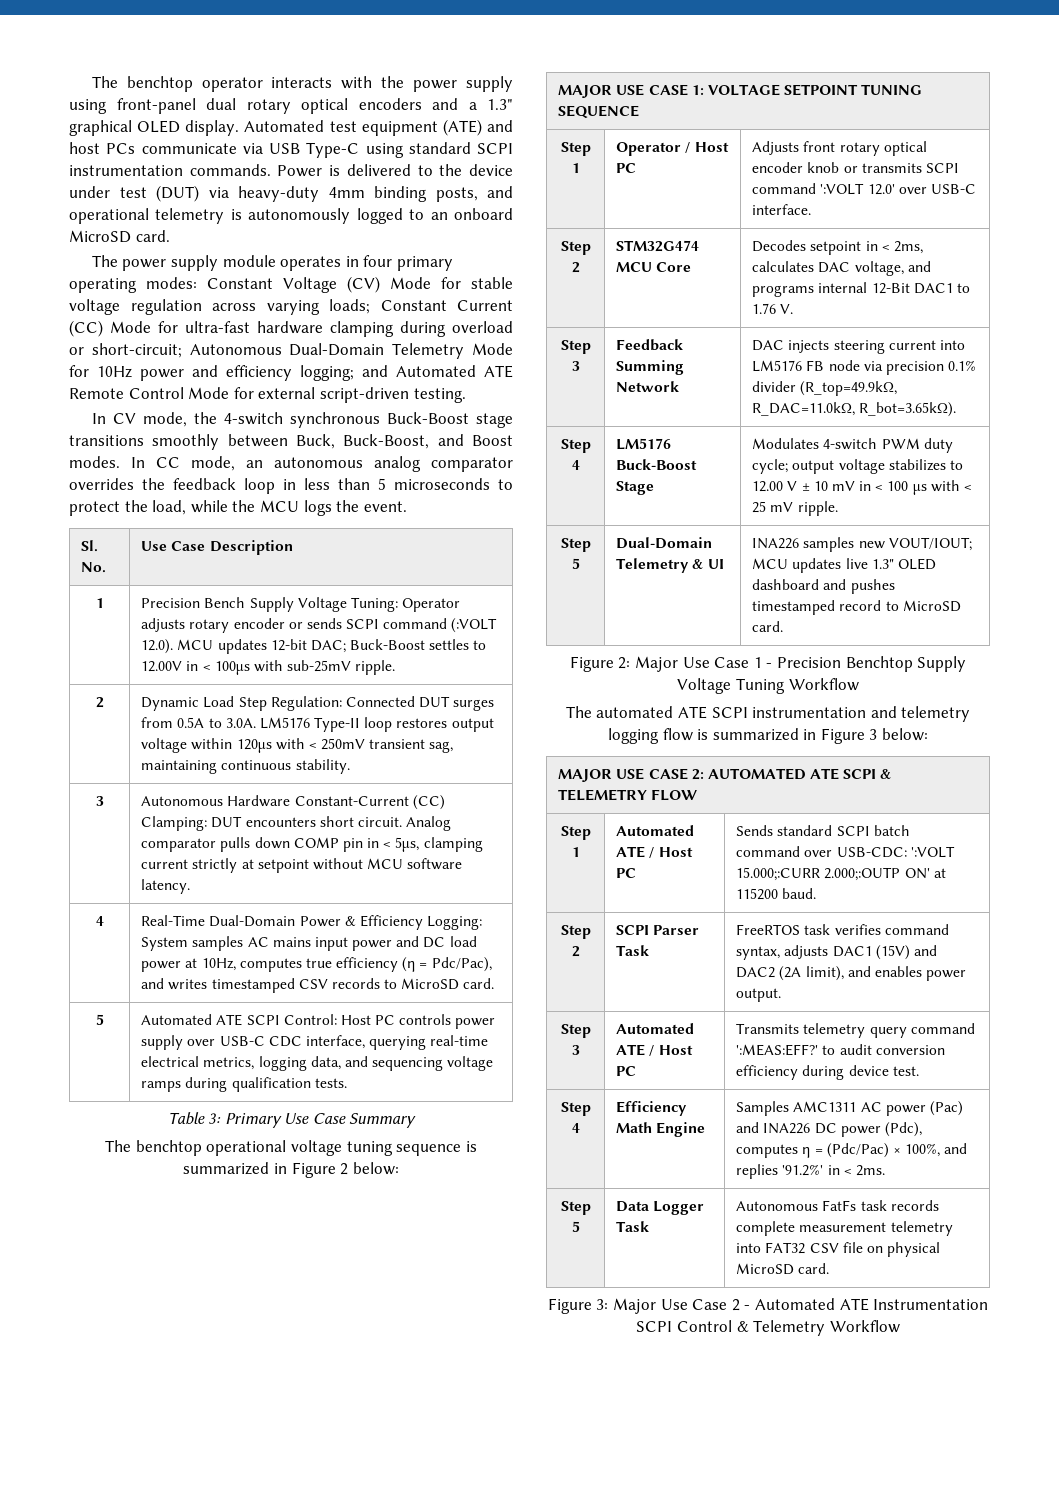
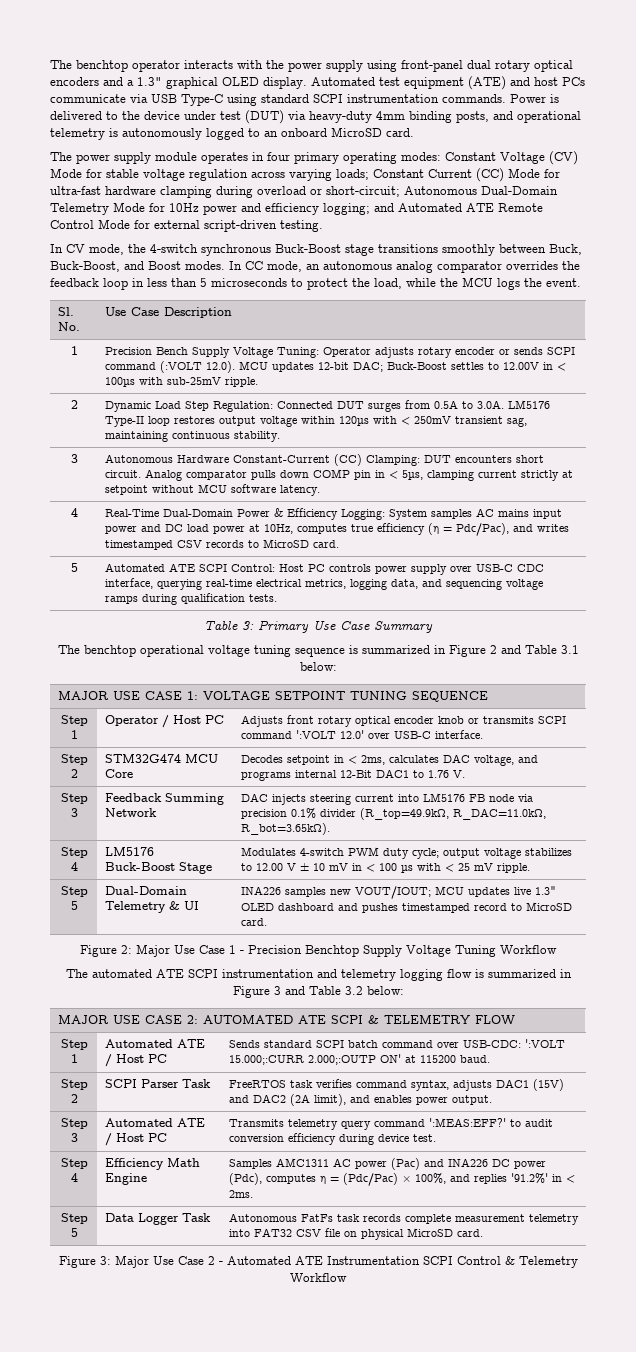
(349, 1169) none -> [500,645,579,654] and Table 3.1
(878, 734) none -> [284,986,363,995] and Table 3.2

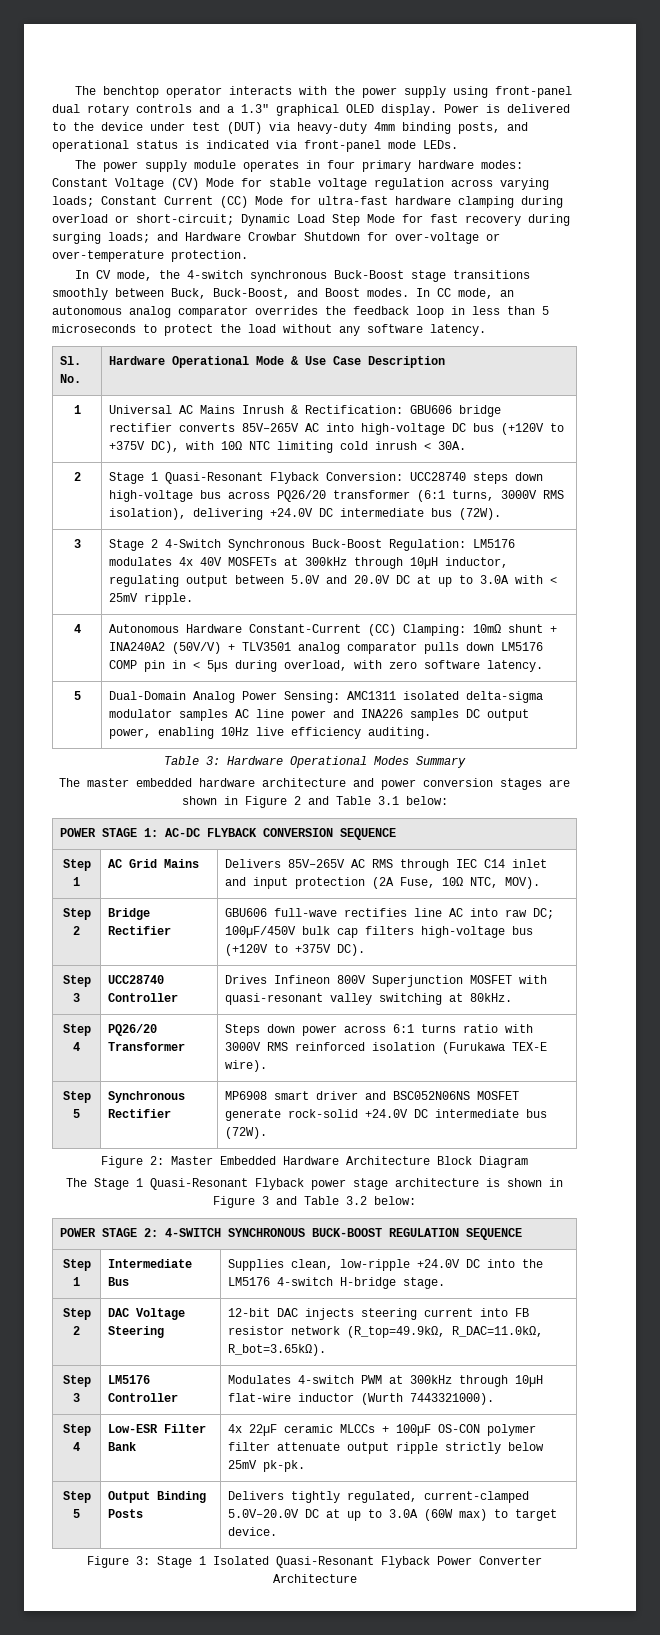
[534,60,573,72] [50,77,99,86] optical encoders -> [136,104,192,113] controls
[311,76,585,90] [50,94,506,106] Automated test equipment (ATE) and host PCs communicate via USB Type-C using standard SCPI instrumentation commands. -> (437, 110) none
[50,127,414,140] telemetry is autonomously logged to an onboard MicroSD card. -> [136,140,458,152] status is indicated via front-panel mode LEDs.
[343,152,397,164] operating -> [418,160,475,169] hardware
[404,186,558,195] [50,202,543,215] [50,219,323,232] Autonomous Dual-Domain Telemetry Mode for 10Hz power and efficiency logging; and Automated ATE Remote Control Mode for external script-driven testing. -> [241,214,570,226] [52,232,500,244] [52,250,248,262] Dynamic Load Step Mode for fast recovery during surging loads; and Hardware Crowbar Shutdown for over-voltage or over-temperature protection.
[374,277,581,290] [57,307,74,316] [57,322,80,331] [104,307,232,318] [70,346,78,355] [104,347,575,358] [104,361,566,373] [104,377,258,387] [70,400,78,409] [104,400,550,412] [104,416,527,427] [104,431,280,442] [70,454,78,463] load, while the MCU logs the event. // Sl. No. | Use Case Description // 1 | Precision Bench Supply Voltage Tuning: Operator adjusts rotary encoder or sends SCPI command (:VOLT 12.0). MCU updates 12-bit DAC; Buck-Boost settles to 12.00V in < 100µs with sub-25mV ripple. // 2 | Dynamic Load Step Regulation: Connected DUT surges from 0.5A to 3.0A. LM5176 Type-II loop restores output voltage within 120µs with < 250mV transient sag, maintaining continuous stability. // 3 -> [248,324,486,336] [59,356,81,365] [59,374,81,383] [108,356,445,368] [73,405,81,414] [108,405,501,417] [108,423,564,435] [108,441,466,453] [73,472,81,481] [108,472,543,484] [108,490,564,502] [108,508,501,520] [73,539,81,548] [108,539,515,551] [108,557,508,569] [108,575,557,587] [108,593,193,605] [73,624,81,633] load without any software latency. // Sl. No. | Hardware Operational Mode & Use Case Description // 1 | Universal AC Mains Inrush & Rectification: GBU606 bridge rectifier converts 85V–265V AC into high-voltage DC bus (+120V to +375V DC), with 10Ω NTC limiting cold inrush < 30A. // 2 | Stage 1 Quasi-Resonant Flyback Conversion: UCC28740 steps down high-voltage bus across PQ26/20 transformer (6:1 turns, 3000V RMS isolation), delivering +24.0V DC intermediate bus (72W). // 3 | Stage 2 4-Switch Synchronous Buck-Boost Regulation: LM5176 modulates 4x 40V MOSFETs at 300kHz through 10µH inductor, regulating output between 5.0V and 20.0V DC at up to 3.0A with < 25mV ripple. // 4
[423,455,544,463] [104,469,182,481] DUT encounters short circuit. Analog -> [472,624,557,633] [108,642,340,654] 10mΩ shunt + INA240A2 (50V/V) + TLV3501 analog
(309, 474) none -> [500,642,543,651] LM5176
[401,470,573,481] [104,484,320,496] [70,508,78,517] [104,508,562,520] [104,523,569,536] [104,539,339,550] [70,563,78,572] [104,563,544,575] [104,578,543,590] [104,593,277,605] 5µs, clamping current strictly at setpoint without MCU software latency. // 4 | Real-Time Dual-Domain Power & Efficiency Logging: System samples AC mains input power and DC load power at 10Hz, computes true efficiency (η = Pdc/Pac), and writes timestamped CSV records to MicroSD card. // 5 | Automated ATE SCPI Control: Host PC controls power supply over USB-C CDC interface, querying real-time electrical metrics, logging data, and sequencing voltage ramps during qualification tests. -> [206,660,543,672] [73,691,81,700] [108,691,543,703] [108,709,529,721] [108,727,431,739] 5µs during overload, with zero software latency. // 5 | Dual-Domain Analog Power Sensing: AMC1311 isolated delta-sigma modulator samples AC line power and INA226 samples DC output power, enabling 10Hz live efficiency auditing.
[258,620,370,633] Primary Use Case -> [227,756,409,768] Hardware Operational Modes
[83,645,430,657] benchtop operational voltage tuning sequence is summarized -> [87,778,570,790] [181,796,217,805] master embedded hardware architecture and power conversion stages are shown
[57,691,488,702] [60,715,88,726] [70,730,78,739] [104,715,224,728] [240,715,566,727] [240,730,483,739] [60,754,88,765] [70,769,78,778] [104,754,218,763] [104,769,133,778] [240,754,538,766] [240,769,465,781] [60,793,88,804] [70,808,78,817] [104,793,224,805] [104,808,157,817] [240,793,533,805] [240,808,546,820] [240,823,330,835] [60,847,88,858] [70,862,78,871] [104,847,154,856] [104,862,212,874] [240,847,572,859] [240,863,530,873] [60,886,88,897] [70,901,78,910] [104,886,187,895] [104,901,199,913] [240,886,556,899] [240,902,572,913] [240,918,267,926] [80,944,557,957] [65,969,556,981] MAJOR USE CASE 1: VOLTAGE SETPOINT TUNING SEQUENCE // Step 1 | Operator / Host PC | Adjusts front rotary optical encoder knob or transmits SCPI command ':VOLT 12.0' over USB-C interface. // Step 2 | STM32G474 MCU Core | Decodes setpoint in < 2ms, calculates DAC voltage, and programs internal 12-Bit DAC1 to 1.76 V. // Step 3 | Feedback Summing Network | DAC injects steering current into LM5176 FB node via precision 0.1% divider (R_top=49.9kΩ, R_DAC=11.0kΩ, R_bot=3.65kΩ). // Step 4 | LM5176 Buck-Boost Stage | Modulates 4-switch PWM duty cycle; output voltage stabilizes to 12.00 V ± 10 mV in < 100 µs with < 25 mV ripple. // Step 5 | Dual-Domain Telemetry & UI | INA226 samples new VOUT/IOUT; MCU updates live 1.3" OLED dashboard and pushes timestamped record to MicroSD card. // Figure 2: Major Use Case 1 - Precision Benchtop Supply Voltage Tuning Workflow // The automated ATE SCPI instrumentation and telemetry logging flow is summarized -> [59,828,396,840] [62,859,91,871] [73,877,80,886] [107,859,199,868] [224,859,547,871] [224,877,540,889] [62,908,91,920] [73,926,80,935] [107,908,150,920] [107,926,171,935] [224,908,554,919] [224,926,533,938] [224,944,365,956] [62,975,91,987] [73,993,80,1002] [107,975,164,984] [107,993,178,1002] [224,975,547,987] [224,993,512,1005] [62,1024,91,1036] [73,1042,80,1051] [107,1024,157,1036] [107,1042,185,1051] [224,1024,533,1036] [224,1042,547,1054] [224,1060,267,1072] [62,1091,91,1103] [73,1109,80,1118] [107,1091,185,1103] [107,1109,171,1118] [224,1091,519,1100] [224,1109,547,1121] [224,1127,267,1139] [101,1156,528,1168] [66,1178,542,1190] POWER STAGE 1: AC-DC FLYBACK CONVERSION SEQUENCE // Step 1 | AC Grid Mains | Delivers 85V–265V AC RMS through IEC C14 inlet and input protection (2A Fuse, 10Ω NTC, MOV). // Step 2 | Bridge Rectifier | GBU606 full-wave rectifies line AC into raw DC; 100µF/450V bulk cap filters high-voltage bus (+120V to +375V DC). // Step 3 | UCC28740 Controller | Drives Infineon 800V Superjunction MOSFET with quasi-resonant valley switching at 80kHz. // Step 4 | PQ26/20 Transformer | Steps down power across 6:1 turns ratio with 3000V RMS reinforced isolation (Furukawa TEX-E wire). // Step 5 | Synchronous Rectifier | MP6908 smart driver and BSC052N06NS MOSFET generate rock-solid +24.0V DC intermediate bus (72W). // Figure 2: Master Embedded Hardware Architecture Block Diagram // The Stage 1 Quasi-Resonant Flyback power stage architecture is shown
[57,1015,515,1025] [60,1039,88,1050] [70,1054,78,1063] [104,1039,205,1048] [104,1054,167,1067] [228,1039,565,1048] [228,1054,490,1065] [60,1079,88,1090] [70,1094,78,1103] [104,1079,211,1088] [228,1079,564,1091] [228,1094,492,1106] [60,1118,88,1129] [70,1133,78,1142] [104,1118,205,1127] [104,1133,167,1146] [228,1118,553,1130] [228,1133,436,1145] [60,1158,88,1169] [70,1173,78,1182] [104,1158,200,1170] [104,1173,147,1185] [228,1158,546,1170] [228,1173,575,1186] [228,1190,253,1198] [60,1213,88,1224] [70,1228,78,1237] [104,1213,211,1225] [228,1213,579,1225] [228,1228,483,1240] [58,1255,578,1268] [290,1273,347,1282] MAJOR USE CASE 2: AUTOMATED ATE SCPI & TELEMETRY FLOW // Step 1 | Automated ATE / Host PC | Sends standard SCPI batch command over USB-CDC: ':VOLT 15.000;:CURR 2.000;:OUTP ON' at 115200 baud. // Step 2 | SCPI Parser Task | FreeRTOS task verifies command syntax, adjusts DAC1 (15V) and DAC2 (2A limit), and enables power output. // Step 3 | Automated ATE / Host PC | Transmits telemetry query command ':MEAS:EFF?' to audit conversion efficiency during device test. // Step 4 | Efficiency Math Engine | Samples AMC1311 AC power (Pac) and INA226 DC power (Pdc), computes η = (Pdc/Pac) × 100%, and replies '91.2%' in < 2ms. // Step 5 | Data Logger Task | Autonomous FatFs task records complete measurement telemetry into FAT32 CSV file on physical MicroSD card. // Figure 3: Major Use Case 2 - Automated ATE Instrumentation SCPI Control & Telemetry Workflow -> [59,1228,522,1240] [62,1259,91,1271] [73,1277,80,1286] [107,1259,192,1268] [107,1277,129,1286] [227,1259,543,1271] [227,1277,445,1289] [62,1308,91,1320] [73,1326,80,1335] [107,1308,185,1320] [107,1326,164,1338] [227,1308,529,1320] [227,1326,543,1338] [227,1344,326,1356] [62,1375,91,1387] [73,1393,80,1402] [107,1375,150,1384] [107,1393,178,1402] [227,1375,543,1387] [227,1393,494,1405] [62,1424,91,1436] [73,1442,80,1451] [107,1424,206,1433] [107,1442,136,1451] [227,1424,536,1436] [227,1442,544,1454] [227,1460,305,1472] [62,1491,91,1503] [73,1509,80,1518] [107,1491,206,1503] [107,1509,143,1518] [227,1491,529,1503] [227,1509,557,1521] [227,1527,277,1536] [87,1556,542,1568] [272,1574,357,1583] POWER STAGE 2: 4-SWITCH SYNCHRONOUS BUCK-BOOST REGULATION SEQUENCE // Step 1 | Intermediate Bus | Supplies clean, low-ripple +24.0V DC into the LM5176 4-switch H-bridge stage. // Step 2 | DAC Voltage Steering | 12-bit DAC injects steering current into FB resistor network (R_top=49.9kΩ, R_DAC=11.0kΩ, R_bot=3.65kΩ). // Step 3 | LM5176 Controller | Modulates 4-switch PWM at 300kHz through 10µH flat-wire inductor (Wurth 7443321000). // Step 4 | Low-ESR Filter Bank | 4x 22µF ceramic MLCCs + 100µF OS-CON polymer filter attenuate output ripple strictly below 25mV pk-pk. // Step 5 | Output Binding Posts | Delivers tightly regulated, current-clamped 5.0V–20.0V DC at up to 3.0A (60W max) to target device. // Figure 3: Stage 1 Isolated Quasi-Resonant Flyback Power Converter Architecture

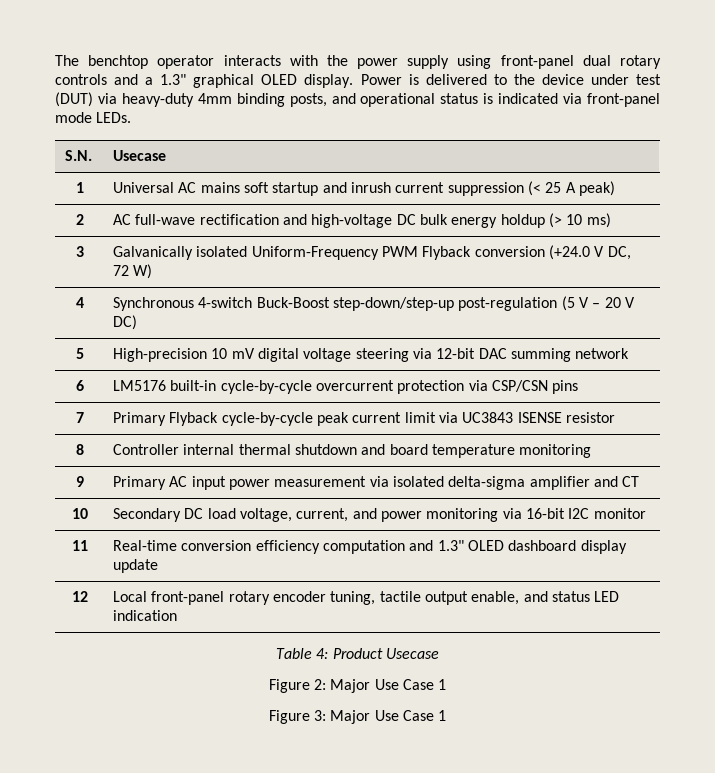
[75,160,524,172] [52,178,549,190] [52,196,563,208] [52,214,570,226] [52,232,500,244] [52,250,248,262] [75,270,531,282] [52,288,514,300] [52,306,549,318] [52,324,486,336] [59,356,81,365] [59,374,81,383] [108,356,445,368] [73,405,81,414] [108,405,501,417] [108,423,564,435] [108,441,466,453] [73,472,81,481] [108,472,543,484] [108,490,564,502] [108,508,501,520] [73,539,81,548] [108,539,515,551] [108,557,508,569] [108,575,557,587] [108,593,193,605] [73,624,81,633] [108,624,557,636] [108,642,543,654] [108,660,543,672] [73,691,81,700] [108,691,543,703] [108,709,529,721] [108,727,431,739] [164,756,466,768] [59,778,570,790] [181,796,448,808] [59,828,396,840] [62,859,91,871] [73,877,80,886] [107,859,199,868] [224,859,547,871] [224,877,540,889] [62,908,91,920] [73,926,80,935] [107,908,150,920] [107,926,171,935] [224,908,554,919] [224,926,533,938] [224,944,365,956] [62,975,91,987] [73,993,80,1002] [107,975,164,984] [107,993,178,1002] [224,975,547,987] [224,993,512,1005] [62,1024,91,1036] [73,1042,80,1051] [107,1024,157,1036] [107,1042,185,1051] [224,1024,533,1036] [224,1042,547,1054] [224,1060,267,1072] [62,1091,91,1103] [73,1109,80,1118] [107,1091,185,1103] [107,1109,171,1118] [224,1091,519,1100] [224,1109,547,1121] [224,1127,267,1139] [101,1156,528,1168] [66,1178,563,1190] [213,1196,416,1208] [59,1228,522,1240] [62,1259,91,1271] [73,1277,80,1286] [107,1259,192,1268] [107,1277,129,1286] [227,1259,543,1271] [227,1277,445,1289] [62,1308,91,1320] [73,1326,80,1335] [107,1308,185,1320] [107,1326,164,1338] [227,1308,529,1320] [227,1326,543,1338] [227,1344,326,1356] [62,1375,91,1387] [73,1393,80,1402] [107,1375,150,1384] [107,1393,178,1402] [227,1375,543,1387] [227,1393,494,1405] [62,1424,91,1436] [73,1442,80,1451] [107,1424,206,1433] [107,1442,136,1451] [227,1424,536,1436] [227,1442,544,1454] [227,1460,305,1472] [62,1491,91,1503] [73,1509,80,1518] [107,1491,206,1503] [107,1509,143,1518] [227,1491,529,1503] [227,1509,557,1521] [227,1527,277,1536] [87,1556,542,1568] [272,1574,357,1583] // The power supply module operates in four primary hardware modes: Constant Voltage (CV) Mode for stable voltage regulation across varying loads; Constant Current (CC) Mode for ultra-fast hardware clamping during overload or short-circuit; Dynamic Load Step Mode for fast recovery during surging loads; and Hardware Crowbar Shutdown for over-voltage or over-temperature protection. // In CV mode, the 4-switch synchronous Buck-Boost stage transitions smoothly between Buck, Buck-Boost, and Boost modes. In CC mode, an autonomous analog comparator overrides the feedback loop in less than 5 microseconds to protect the load without any software latency. // Sl. No. | Hardware Operational Mode & Use Case Description // 1 | Universal AC Mains Inrush & Rectification: GBU606 bridge rectifier converts 85V–265V AC into high-voltage DC bus (+120V to +375V DC), with 10Ω NTC limiting cold inrush < 30A. // 2 | Stage 1 Quasi-Resonant Flyback Conversion: UCC28740 steps down high-voltage bus across PQ26/20 transformer (6:1 turns, 3000V RMS isolation), delivering +24.0V DC intermediate bus (72W). // 3 | Stage 2 4-Switch Synchronous Buck-Boost Regulation: LM5176 modulates 4x 40V MOSFETs at 300kHz through 10µH inductor, regulating output between 5.0V and 20.0V DC at up to 3.0A with < 25mV ripple. // 4 | Autonomous Hardware Constant-Current (CC) Clamping: 10mΩ shunt + INA240A2 (50V/V) + TLV3501 analog comparator pulls down LM5176 COMP pin in < 5µs during overload, with zero software latency. // 5 | Dual-Domain Analog Power Sensing: AMC1311 isolated delta-sigma modulator samples AC line power and INA226 samples DC output power, enabling 10Hz live efficiency auditing. // Table 3: Hardware Operational Modes Summary // The master embedded hardware architecture and power conversion stages are shown in Figure 2 and Table 3.1 below: // POWER STAGE 1: AC-DC FLYBACK CONVERSION SEQUENCE // Step 1 | AC Grid Mains | Delivers 85V–265V AC RMS through IEC C14 inlet and input protection (2A Fuse, 10Ω NTC, MOV). // Step 2 | Bridge Rectifier | GBU606 full-wave rectifies line AC into raw DC; 100µF/450V bulk cap filters high-voltage bus (+120V to +375V DC). // Step 3 | UCC28740 Controller | Drives Infineon 800V Superjunction MOSFET with quasi-resonant valley switching at 80kHz. // Step 4 | PQ26/20 Transformer | Steps down power across 6:1 turns ratio with 3000V RMS reinforced isolation (Furukawa TEX-E wire). // Step 5 | Synchronous Rectifier | MP6908 smart driver and BSC052N06NS MOSFET generate rock-solid +24.0V DC intermediate bus (72W). // Figure 2: Master Embedded Hardware Architecture Block Diagram // The Stage 1 Quasi-Resonant Flyback power stage architecture is shown in Figure 3 and Table 3.2 below: // POWER STAGE 2: 4-SWITCH SYNCHRONOUS BUCK-BOOST REGULATION SEQUENCE // Step 1 | Intermediate Bus | Supplies clean, low-ripple +24.0V DC into the LM5176 4-switch H-bridge stage. // Step 2 | DAC Voltage Steering | 12-bit DAC injects steering current into FB resistor network (R_top=49.9kΩ, R_DAC=11.0kΩ, R_bot=3.65kΩ). // Step 3 | LM5176 Controller | Modulates 4-switch PWM at 300kHz through 10µH flat-wire inductor (Wurth 7443321000). // Step 4 | Low-ESR Filter Bank | 4x 22µF ceramic MLCCs + 100µF OS-CON polymer filter attenuate output ripple strictly below 25mV pk-pk. // Step 5 | Output Binding Posts | Delivers tightly regulated, current-clamped 5.0V–20.0V DC at up to 3.0A (60W max) to target device. // Figure 3: Stage 1 Isolated Quasi-Resonant Flyback Power Converter Architecture -> [65,150,93,161] [113,150,167,161] [75,182,84,193] [113,181,615,196] [75,214,84,225] [113,213,611,228] [75,246,84,257] [113,245,631,260] [113,264,153,279] [75,297,84,308] [113,296,635,311] [113,315,138,330] [75,348,84,359] [113,348,630,362] [75,380,84,391] [113,380,579,394] [75,412,84,423] [113,412,615,426] [75,444,84,455] [113,444,592,458] [75,476,84,487] [113,476,640,490] [71,508,88,519] [113,508,646,522] [71,540,88,551] [113,540,627,554] [113,559,159,573] [71,591,88,602] [113,591,620,605] [113,610,178,621] [276,648,439,659] [268,679,447,693] [268,710,447,724] // S.N. | Usecase // 1 | Universal AC mains soft startup and inrush current suppression (< 25 A peak) // 2 | AC full-wave rectification and high-voltage DC bulk energy holdup (> 10 ms) // 3 | Galvanically isolated Uniform-Frequency PWM Flyback conversion (+24.0 V DC, 72 W) // 4 | Synchronous 4-switch Buck-Boost step-down/step-up post-regulation (5 V – 20 V DC) // 5 | High-precision 10 mV digital voltage steering via 12-bit DAC summing network // 6 | LM5176 built-in cycle-by-cycle overcurrent protection via CSP/CSN pins // 7 | Primary Flyback cycle-by-cycle peak current limit via UC3843 ISENSE resistor // 8 | Controller internal thermal shutdown and board temperature monitoring // 9 | Primary AC input power measurement via isolated delta-sigma amplifier and CT // 10 | Secondary DC load voltage, current, and power monitoring via 16-bit I2C monitor // 11 | Real-time conversion efficiency computation and 1.3" OLED dashboard display update // 12 | Local front-panel rotary encoder tuning, tactile output enable, and status LED indication // Table 4: Product Usecase // Figure 2: Major Use Case 1 // Figure 3: Major Use Case 1

